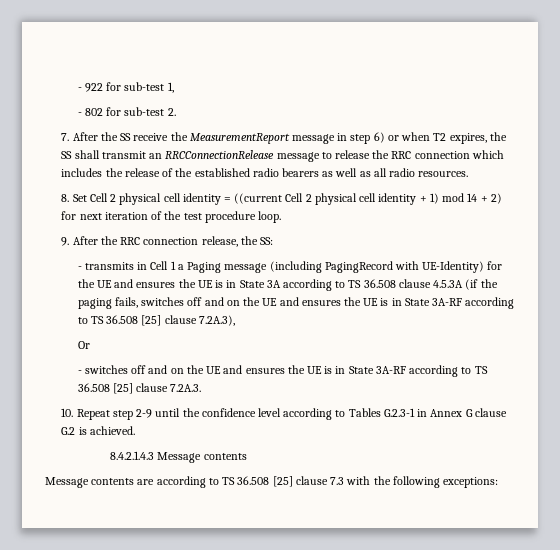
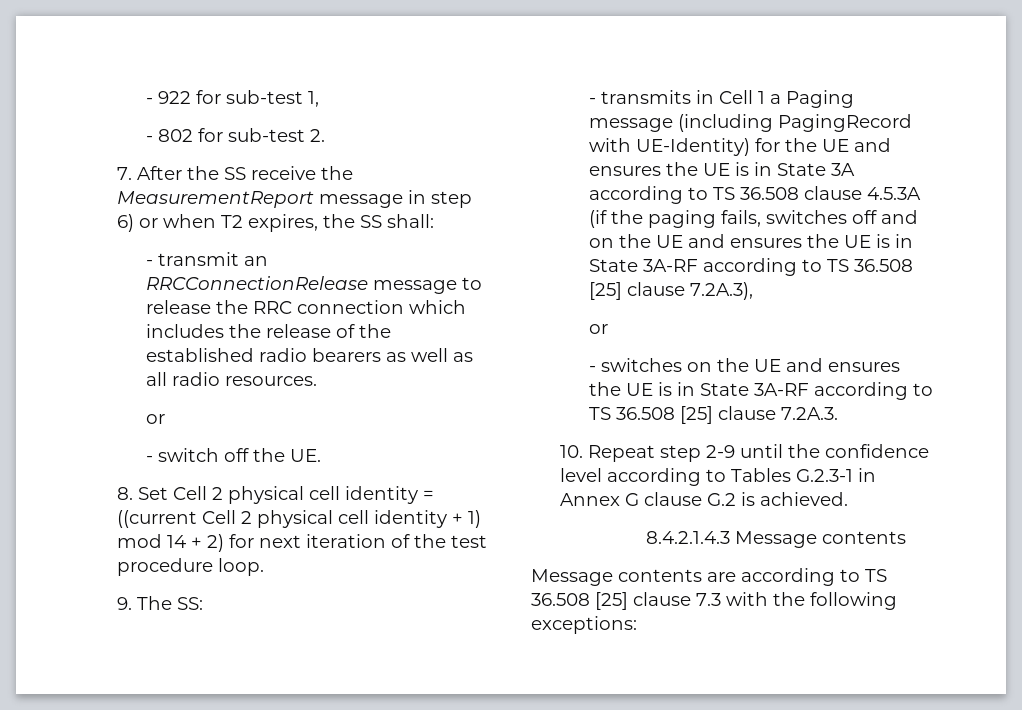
[74,150,100,159] shall -> [386,214,434,228] [145,260,153,266] shall: // -
(469, 174) none -> [145,414,165,424] [145,448,321,462] // or // - switch off the UE.
[72,236,258,247] After the RRC connection release, the -> [136,596,172,610] The
[77,341,90,349] Or -> [588,324,608,334] or
[131,365,168,374] off and -> (682, 365) none

